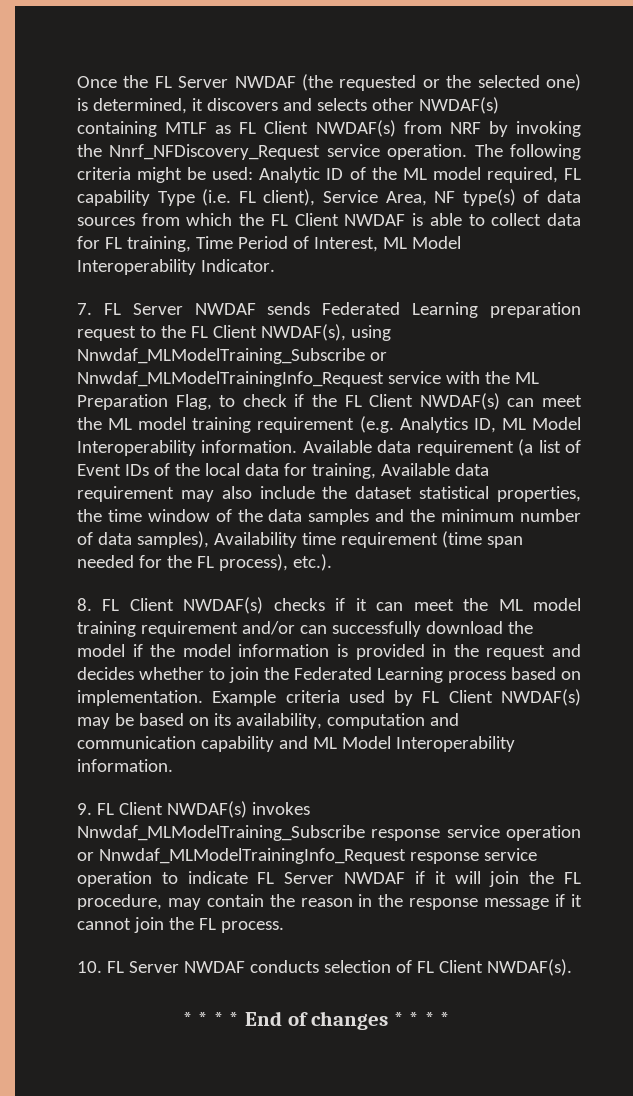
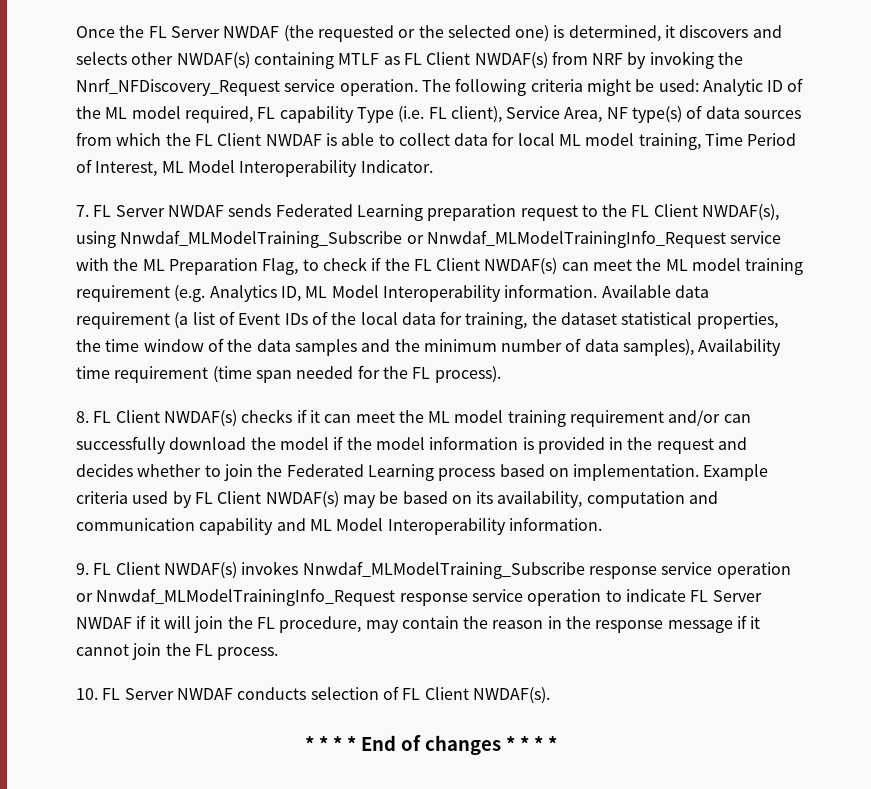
[104,237,122,249] FL -> [517,133,635,146] local ML model
[380,463,489,476] [76,486,315,502] Available data requirement may also include -> (528, 320) none
[218,554,332,571] process), etc.). -> [434,366,501,383] process).

